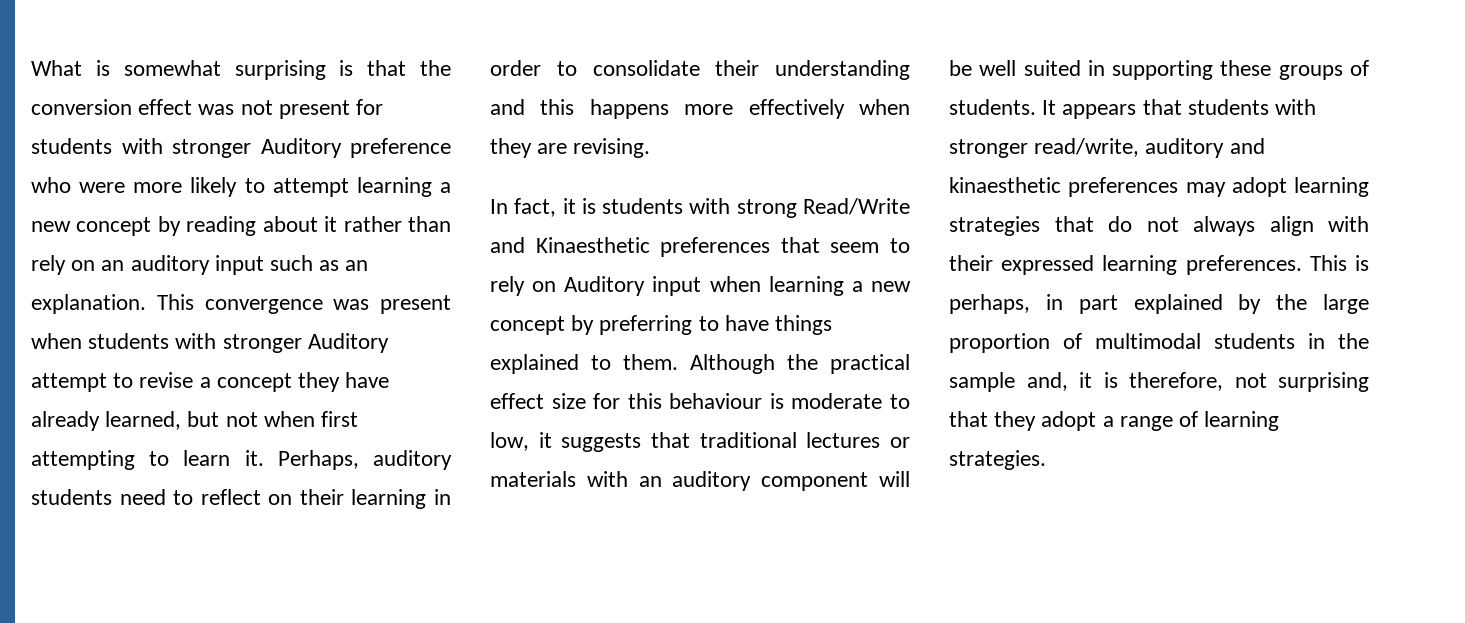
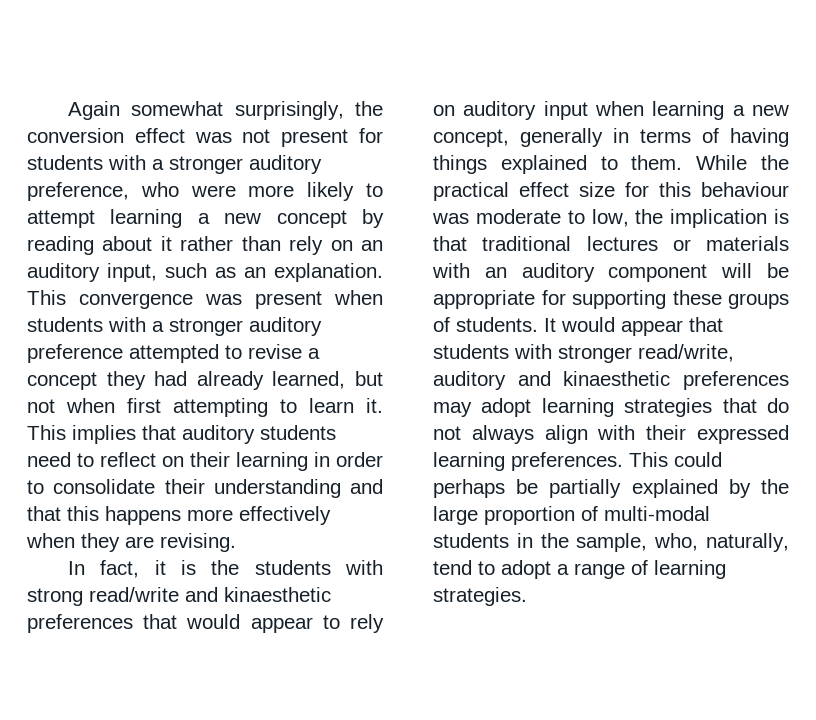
[31,60,407,80] What is somewhat surprising is that -> [68,101,344,120] Again somewhat surprisingly,
[172,138,451,158] stronger Auditory preference -> [152,155,322,174] [27,182,129,201] a stronger auditory preference,
[214,255,264,275] input -> [107,263,157,282] input,
[222,333,389,353] [31,373,107,392] stronger Auditory attempt -> [152,317,322,336] [27,344,219,363] a stronger auditory preference attempted
[345,372,390,388] have -> [154,371,188,386] had
[277,450,359,470] Perhaps, -> [27,425,176,444] This implies that
(525, 107) none -> [27,506,61,521] that
(596, 206) none -> [211,560,240,575] the
[803,198,910,215] [490,237,880,257] Read/Write and Kinaesthetic preferences that seem -> [89,587,331,602] [27,614,313,633] read/write and kinaesthetic preferences that would appear
[564,276,646,296] Auditory -> [463,101,537,120] auditory
[490,315,769,335] concept by preferring to have -> [433,128,789,147] concept, generally in terms of having
[690,354,775,374] Although -> [696,155,748,170] While
[769,393,784,409] is -> [432,213,469,224] was
[538,432,642,452] it suggests -> [635,209,789,228] the implication is
[979,60,1105,76] well suited in -> [433,290,566,309] appropriate for
[1062,104,1137,119] appears -> [561,317,683,336] would appear
[1355,255,1369,271] [949,294,1118,314] is perhaps, in part -> [674,452,722,467] [433,479,622,498] could perhaps be partially
[1095,333,1201,349] multimodal -> [604,506,710,521] multi-modal
[949,372,1369,392] [949,411,1037,431] sample and, it is therefore, not surprising that they -> [576,533,789,552] [433,560,495,575] sample, who, naturally, tend to

